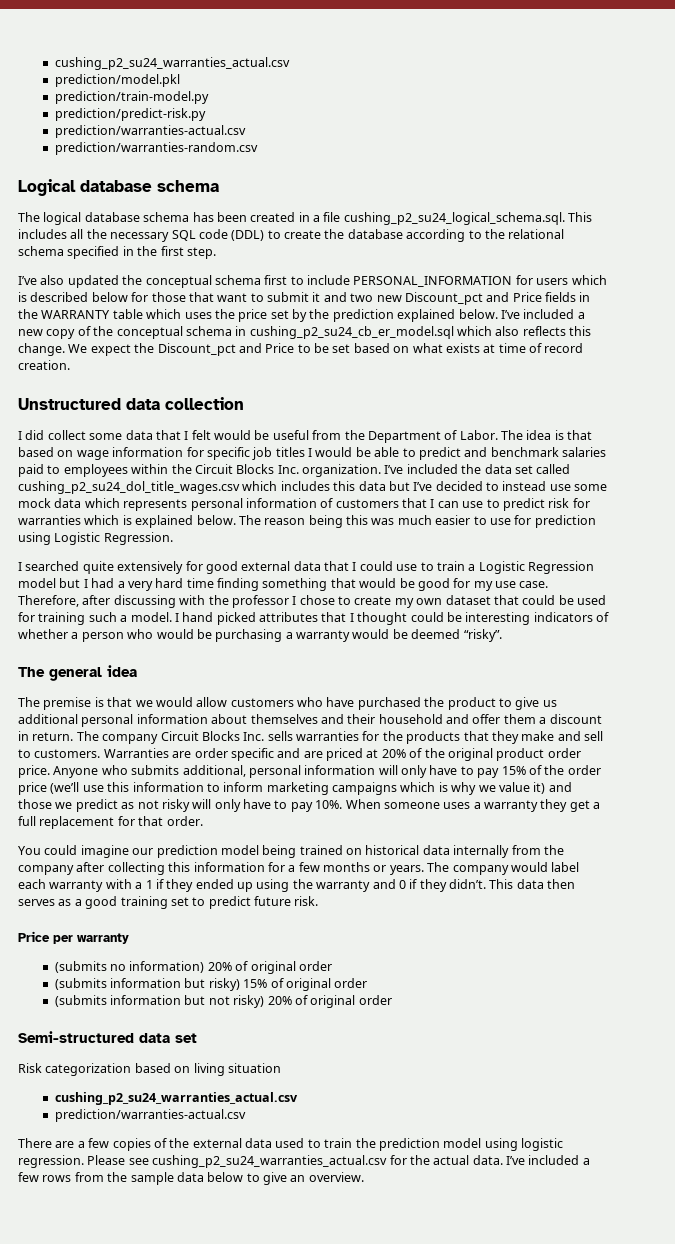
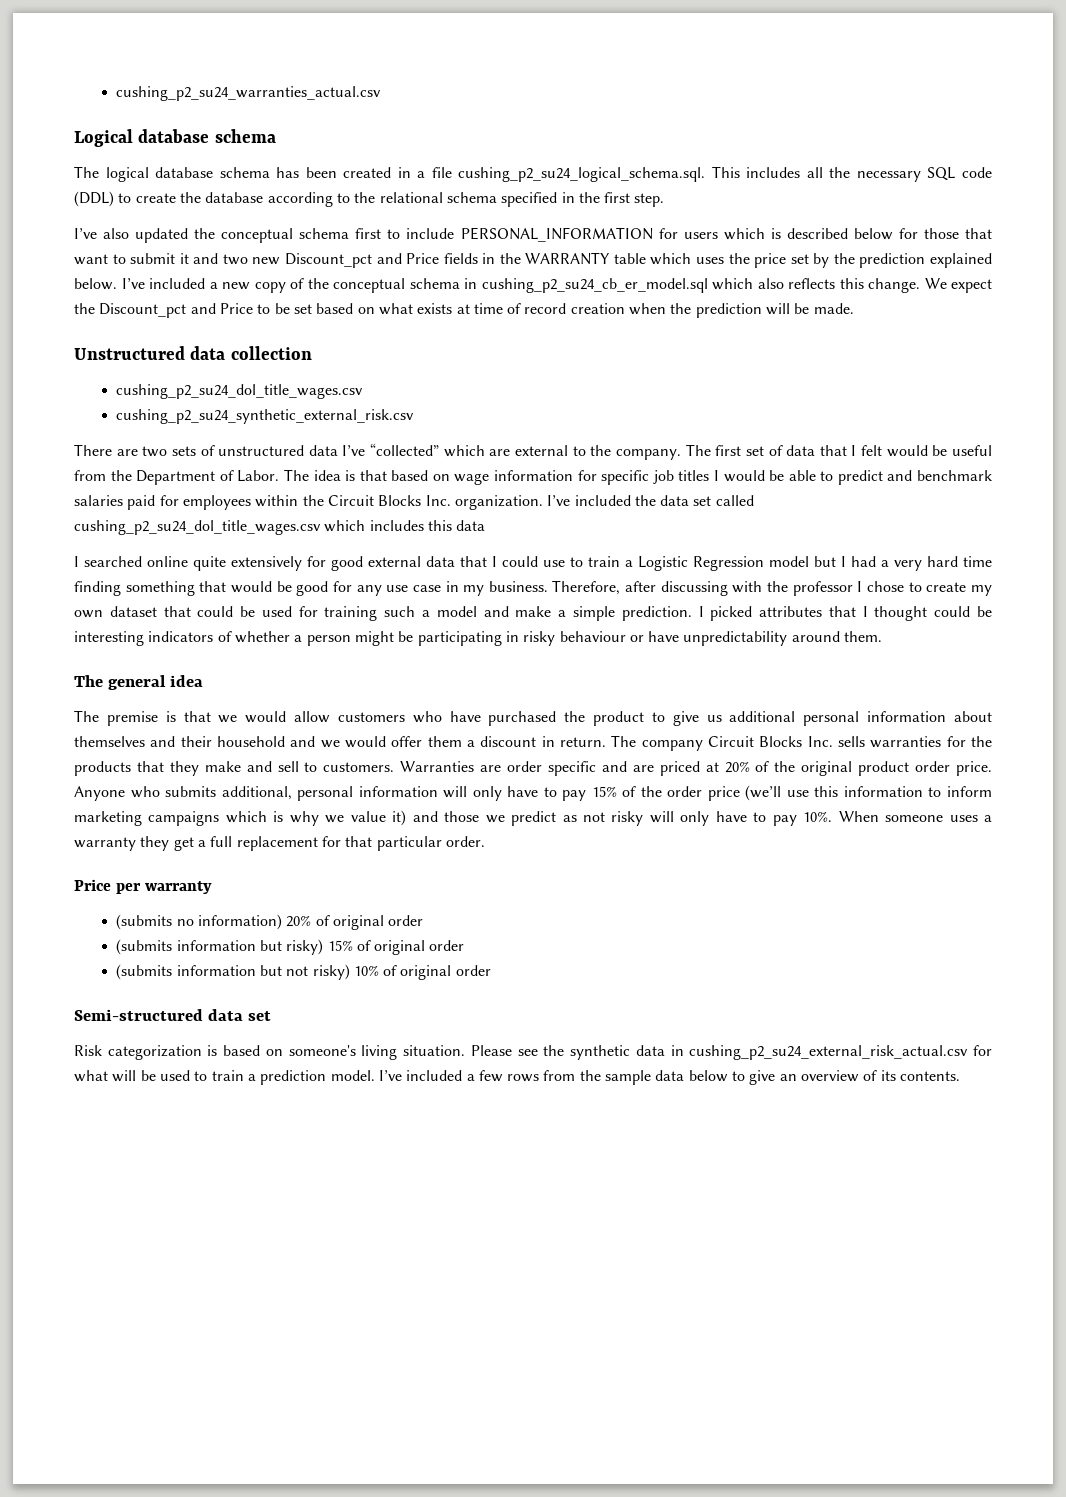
[54,57,290,70] [54,74,180,87] [54,91,209,104] [54,108,206,121] [54,125,246,138] [54,142,258,155] cushing_p2_su24_warranties_actual.csv // prediction/model.pkl // prediction/train-model.py // prediction/predict-risk.py // prediction/warranties-actual.csv // prediction/warranties-random.csv -> [116,86,382,101] cushing_p2_su24_warranties_actual.csv
[18,360,70,370] [18,397,244,410] [18,430,123,440] creation. // Unstructured data collection // I did collect some -> [570,303,854,318] [74,346,312,360] [116,384,364,399] [116,409,415,424] [74,443,783,460] creation when the prediction will be made. // Unstructured data collection // cushing_p2_su24_dol_title_wages.csv // cushing_p2_su24_synthetic_external_risk.csv // There are two sets of unstructured data I’ve “collected” which are external to the company. The first set of
[47,465,61,474] to -> [159,495,179,506] for
[388,481,608,491] [18,498,590,511] [18,515,596,528] [18,532,173,545] but I’ve decided to instead use some mock data which represents personal information of customers that I can use to predict risk for warranties which is explained below. The reason being this was much easier to use for prediction using Logistic Regression. -> (486, 525) none
(80, 566) none -> [147,556,188,567] online
[473,581,549,591] my use case. -> [356,581,548,596] any use case in my business.
[130,612,214,622] model. I hand -> [436,606,704,621] model and make a simple prediction. I
[127,629,502,642] who would be purchasing a warranty would be deemed “risky”. -> [354,631,883,646] might be participating in risky behaviour or have unpredictability around them.
(469, 719) none -> [320,736,386,748] we would
(164, 821) none -> [376,836,442,851] particular
[18,845,564,858] [18,862,580,875] [18,879,576,892] [18,896,319,909] // You could imagine our prediction model being trained on historical data internally from the company after collecting this information for a few months or years. The company would label each warranty with a 1 if they ended up using the warranty and 0 if they didn’t. This data then serves as a good training set to predict future risk. -> (485, 841) none
[267,996,292,1005] 20% -> [353,965,379,976] 10%
[134,1063,281,1076] [54,1092,298,1105] [54,1109,246,1122] [18,1138,563,1151] [18,1155,503,1168] based on living situation // cushing_p2_su24_warranties_actual.csv // prediction/warranties-actual.csv // There are a few copies of the external data used to train the prediction model using logistic regression. Please see cushing_p2_su24_warranties_actual.csv for the actual data. -> [207,1045,993,1060] [74,1070,375,1085] is based on someone's living situation. Please see the synthetic data in cushing_p2_su24_external_risk_actual.csv for what will be used to train a prediction model.
[308,1172,364,1182] overview. -> [801,1070,961,1082] overview of its contents.

